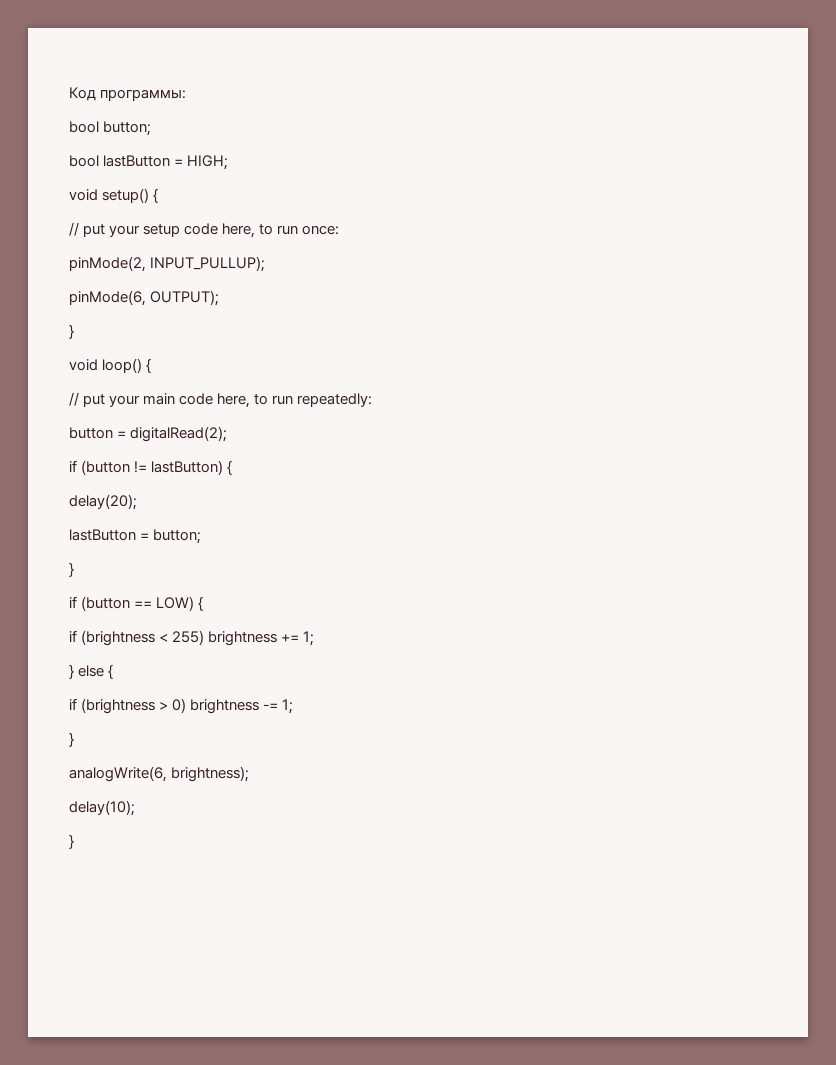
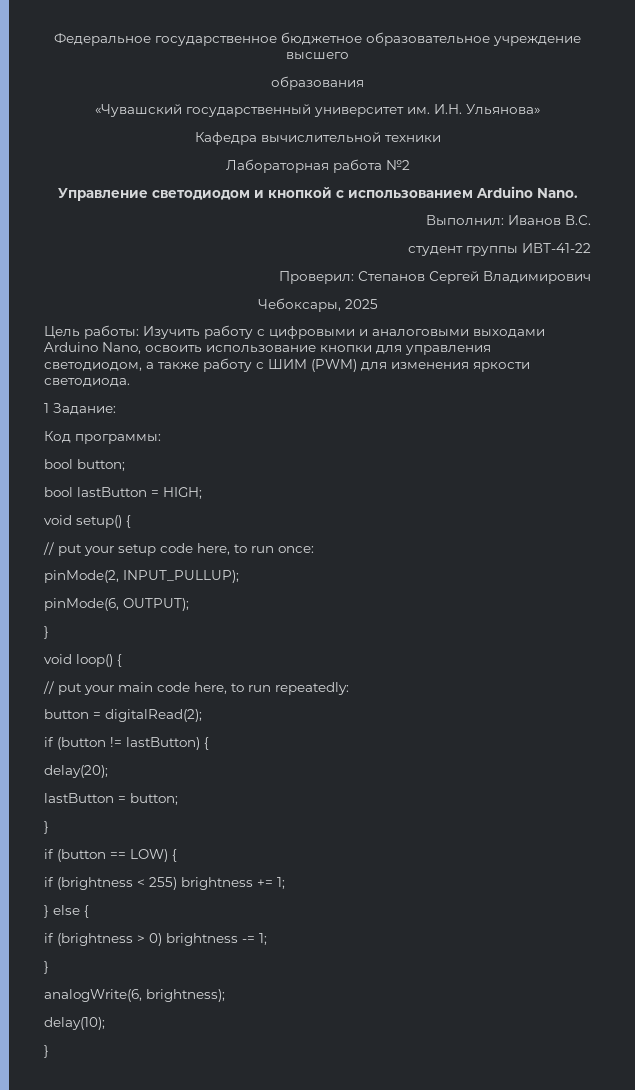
(69, 94) none -> [54,32,581,46] [286,52,349,60] [271,76,364,90] [95,104,540,117] [194,132,441,145] [225,159,410,173] [57,186,578,201] [426,215,591,226] [408,243,591,256] [279,271,591,284] [257,298,378,312] [44,325,545,339] [44,342,491,355] [44,358,530,372] [44,378,130,387] [44,403,116,415] Федеральное государственное бюджетное образовательное учреждение высшего // образования // «Чувашский государственный университет им. И.Н. Ульянова» // Кафедра вычислительной техники // Лабораторная работа №2 // Управление светодиодом и кнопкой с использованием Arduino Nano. // Выполнил: Иванов В.С. // студент группы ИВТ-41-22 // Проверил: Степанов Сергей Владимирович // Чебоксары, 2025 // Цель работы: Изучить работу с цифровыми и аналоговыми выходами Arduino Nano, освоить использование кнопки для управления светодиодом, а также работу с ШИМ (PWM) для изменения яркости светодиода. // 1 Задание: //

